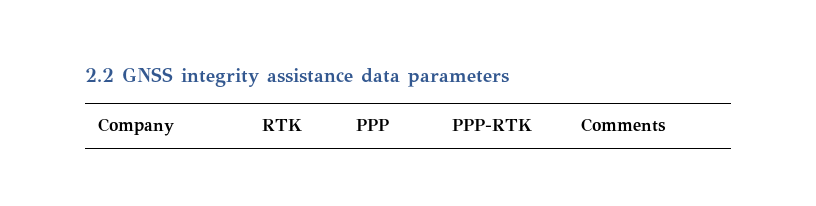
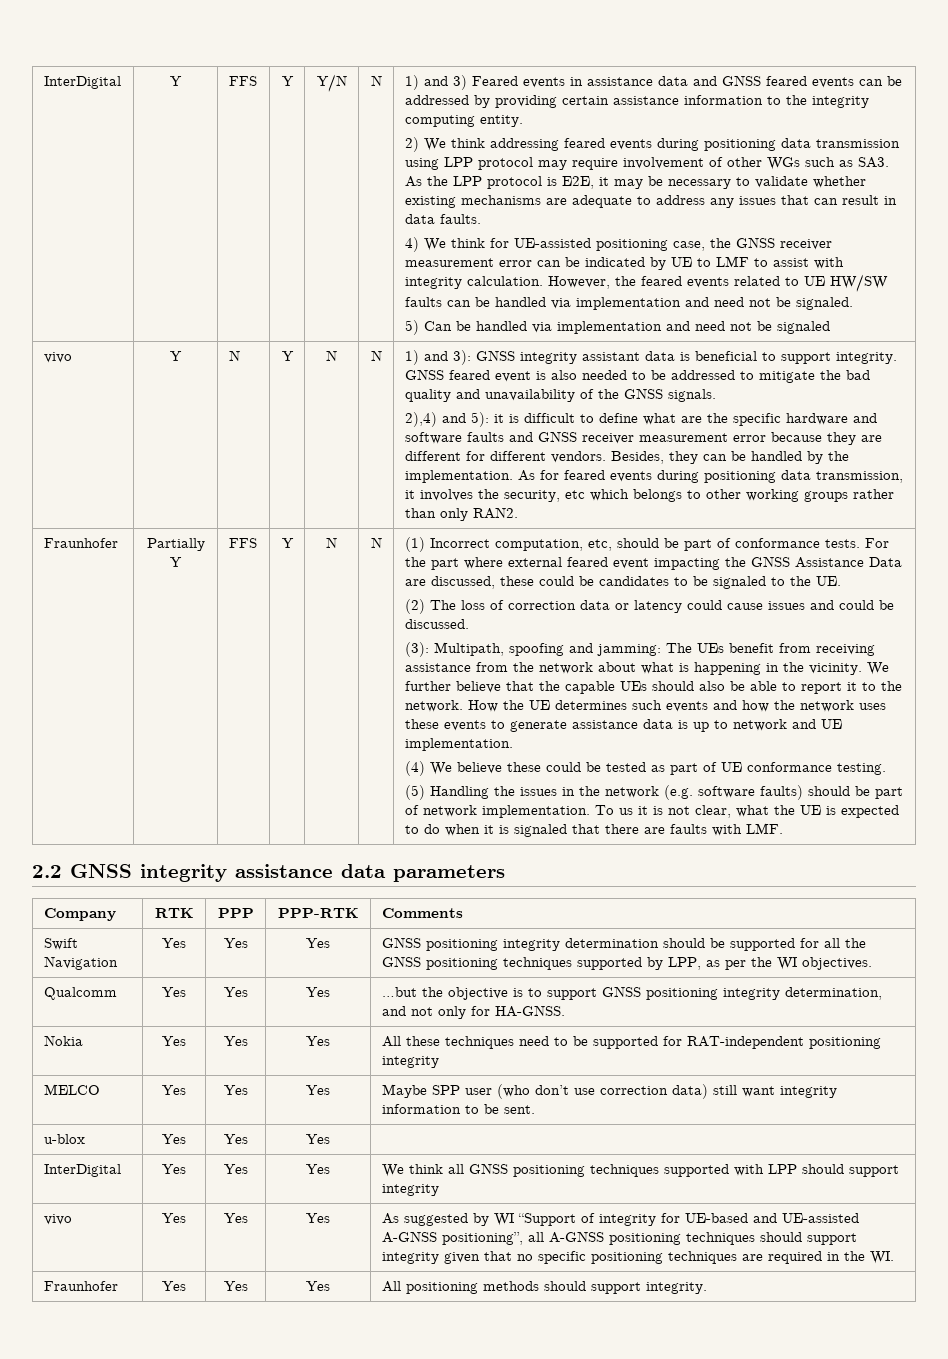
(85, 75) none -> [43,76,121,89] [170,76,182,86] [228,76,257,86] [281,76,294,86] [316,74,347,92] [370,75,382,86] [404,75,902,90] [404,95,869,108] [404,115,523,127] [404,137,900,152] [404,157,889,170] [404,176,866,189] [404,195,897,208] [404,214,481,224] [404,237,832,252] [404,256,844,270] [404,274,888,292] [404,297,853,310] [404,320,830,335] [43,352,72,363] [170,351,182,361] [228,350,240,361] [281,351,294,361] [326,350,337,361] [370,350,382,361] [404,350,897,365] [404,369,870,383] [404,388,716,402] [404,412,877,427] [404,431,882,445] [404,451,849,464] [404,470,903,483] [404,489,894,502] [404,507,518,521] [43,538,118,548] [146,538,205,551] [170,557,182,567] [228,538,257,548] [281,538,294,548] [326,537,337,548] [370,537,382,548] [404,537,889,552] [404,556,902,570] [404,576,841,589] [404,599,894,614] [404,619,469,629] [404,642,875,657] [404,662,889,675] [404,681,902,694] [404,700,886,712] [404,719,842,732] [404,738,513,751] [404,761,886,776] [404,785,903,800] [404,805,899,818] [404,823,783,837] InterDigital | Y | FFS | Y | Y/N | N | 1) and 3) Feared events in assistance data and GNSS feared events can be addressed by providing certain assistance information to the integrity computing entity. // 2) We think addressing feared events during positioning data transmission using LPP protocol may require involvement of other WGs such as SA3. As the LPP protocol is E2E, it may be necessary to validate whether existing mechanisms are adequate to address any issues that can result in data faults. // 4) We think for UE-assisted positioning case, the GNSS receiver measurement error can be indicated by UE to LMF to assist with integrity calculation. However, the feared events related to UE HW/SW faults can be handled via implementation and need not be signaled. // 5) Can be handled via implementation and need not be signaled // vivo | Y | N | Y | N | N | 1) and 3): GNSS integrity assistant data is beneficial to support integrity. GNSS feared event is also needed to be addressed to mitigate the bad quality and unavailability of the GNSS signals. // 2),4) and 5): it is difficult to define what are the specific hardware and software faults and GNSS receiver measurement error because they are different for different vendors. Besides, they can be handled by the implementation. As for feared events during positioning data transmission, it involves the security, etc which belongs to other working groups rather than only RAN2. // Fraunhofer | Partially Y | FFS | Y | N | N | (1) Incorrect computation, etc, should be part of conformance tests. For the part where external feared event impacting the GNSS Assistance Data are discussed, these could be candidates to be signaled to the UE. // (2) The loss of correction data or latency could cause issues and could be discussed. // (3): Multipath, spoofing and jamming: The UEs benefit from receiving assistance from the network about what is happening in the vicinity. We further believe that the capable UEs should also be able to report it to the network. How the UE determines such events and how the network uses these events to generate assistance data is up to network and UE implementation. // (4) We believe these could be tested as part of UE conformance testing. // (5) Handling the issues in the network (e.g. software faults) should be part of network implementation. To us it is not clear, what the UE is expected to do when it is signaled that there are faults with LMF. //
(666, 125) none -> [43,938,78,950] [43,956,118,970] [162,938,186,948] [223,938,248,948] [306,938,330,948] [381,937,866,951] [381,956,872,970] [43,987,117,1000] [162,987,186,997] [223,987,248,997] [306,987,330,997] [381,986,882,1000] [381,1005,565,1019] [43,1035,83,1046] [162,1036,186,1046] [223,1036,248,1046] [306,1036,330,1046] [381,1036,881,1049] [381,1056,439,1068] [43,1084,100,1095] [162,1085,186,1095] [223,1085,248,1095] [306,1085,330,1095] [381,1084,837,1099] [381,1104,535,1114] [43,1134,85,1144] [162,1134,186,1144] [223,1134,248,1144] [306,1134,330,1144] [43,1164,121,1177] [162,1164,186,1174] [223,1164,248,1174] [306,1164,330,1174] [381,1163,899,1177] [381,1184,439,1196] [43,1214,72,1225] [162,1213,186,1223] [223,1213,248,1223] [306,1213,330,1223] [381,1213,859,1226] [381,1231,857,1245] [381,1251,894,1264] [43,1281,118,1291] [162,1281,186,1291] [223,1281,248,1291] [306,1281,330,1291] [381,1281,707,1294] // Swift Navigation | Yes | Yes | Yes | GNSS positioning integrity determination should be supported for all the GNSS positioning techniques supported by LPP, as per the WI objectives. // Qualcomm | Yes | Yes | Yes | …but the objective is to support GNSS positioning integrity determination, and not only for HA-GNSS. // Nokia | Yes | Yes | Yes | All these techniques need to be supported for RAT-independent positioning integrity // MELCO | Yes | Yes | Yes | Maybe SPP user (who don’t use correction data) still want integrity information to be sent. // u-blox | Yes | Yes | Yes | // InterDigital | Yes | Yes | Yes | We think all GNSS positioning techniques supported with LPP should support integrity // vivo | Yes | Yes | Yes | As suggested by WI “Support of integrity for UE-based and UE-assisted A-GNSS positioning”, all A-GNSS positioning techniques should support integrity given that no specific positioning techniques are required in the WI. // Fraunhofer | Yes | Yes | Yes | All positioning methods should support integrity.

